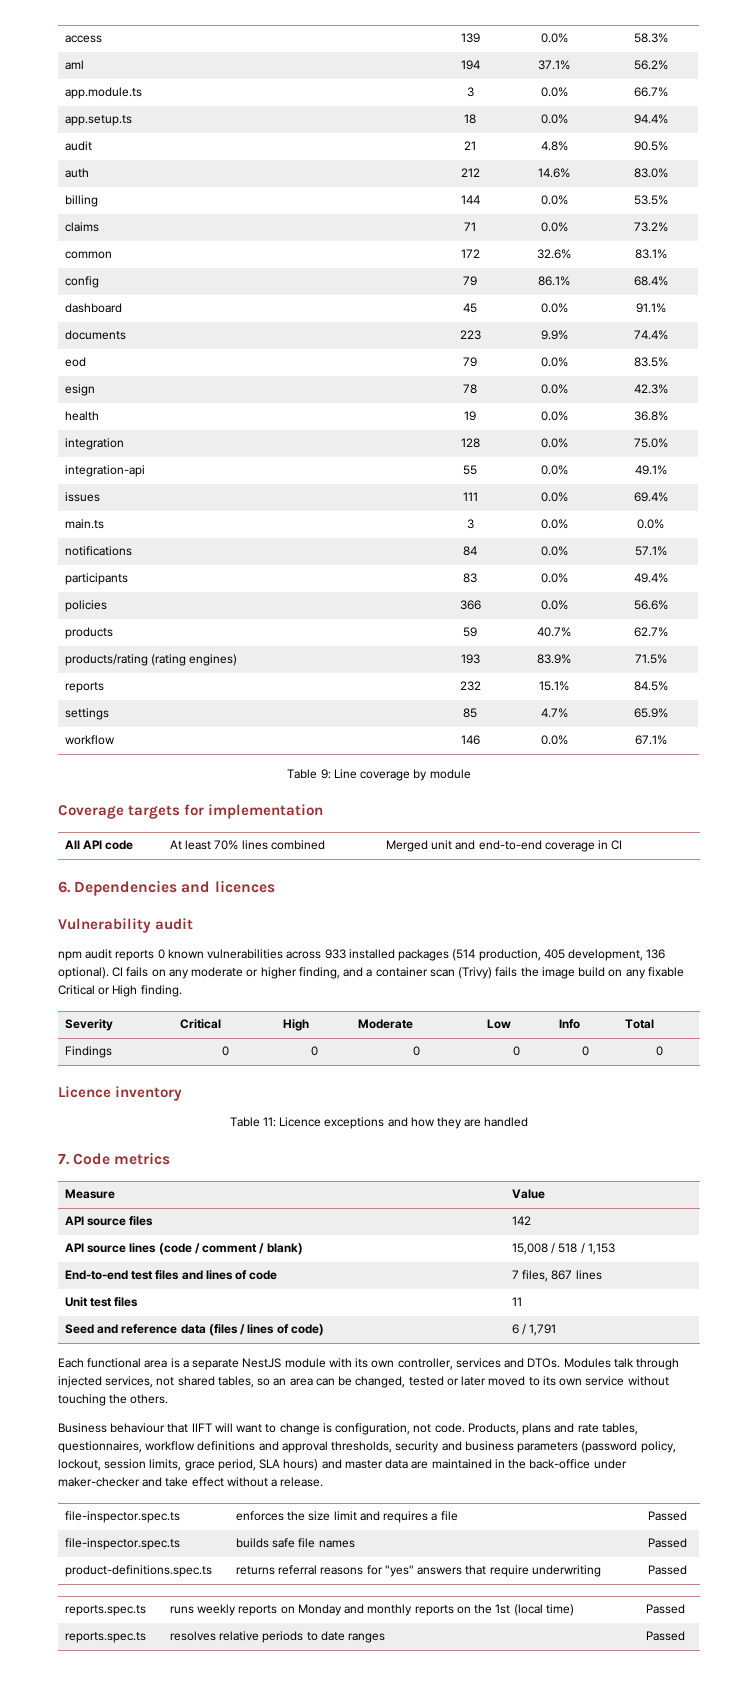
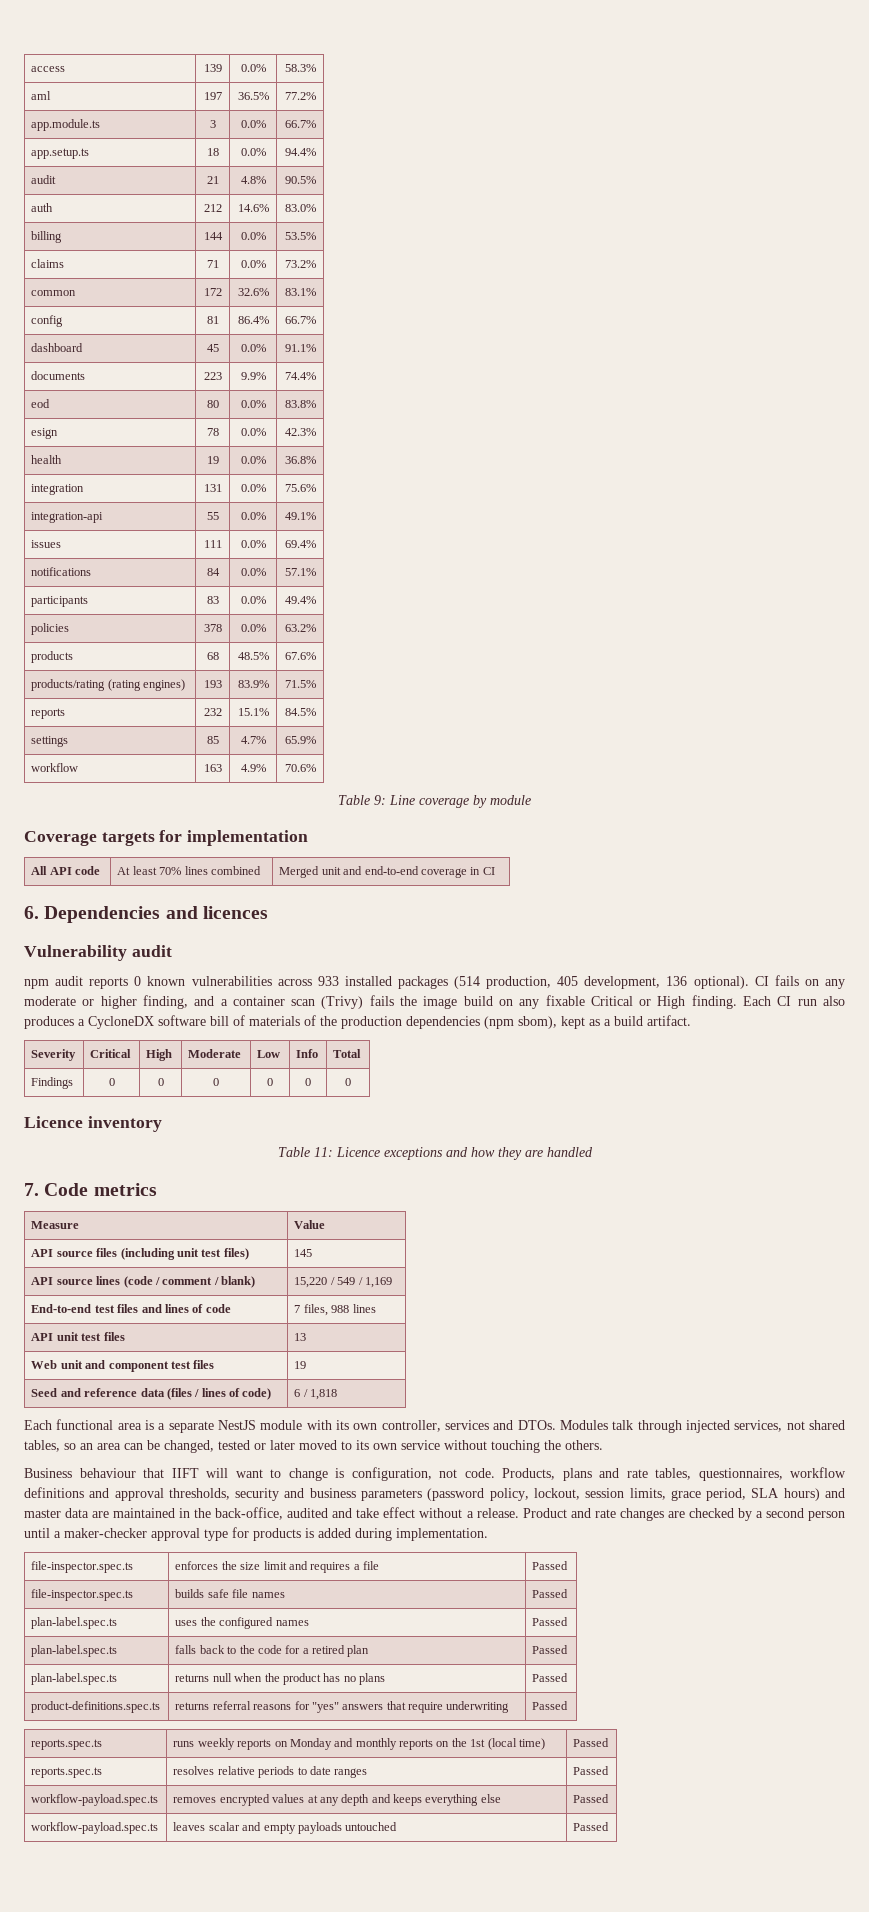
[460,60,480,70] [538,60,570,70] [633,60,668,70] 194 | 37.1% | 56.2% -> [203,92,222,100] [237,92,269,100] [284,92,316,100] 197 | 36.5% | 77.2%
[463,276,477,286] [538,276,570,286] [633,276,668,286] 79 | 86.1% | 68.4% -> [206,316,219,324] [237,316,269,324] [284,316,316,324] 81 | 86.4% | 66.7%
[463,357,477,367] [540,357,568,367] [633,357,668,367] 79 | 0.0% | 83.5% -> [206,400,219,408] [240,400,266,408] [284,400,316,408] 80 | 0.0% | 83.8%
[460,438,480,448] [540,438,568,448] [633,438,668,448] 128 | 0.0% | 75.0% -> [203,484,222,492] [240,484,266,492] [284,484,316,492] 131 | 0.0% | 75.6%
[64,519,104,529] [466,519,474,529] [540,519,568,529] [637,519,664,529] // main.ts | 3 | 0.0% | 0.0% -> (316, 544) none
[459,600,481,610] [540,600,568,610] [633,600,668,610] 366 | 0.0% | 56.6% -> [203,624,222,632] [240,624,266,632] [284,624,316,632] 378 | 0.0% | 63.2%
[463,627,477,637] [537,627,571,637] [633,627,668,637] 59 | 40.7% | 62.7% -> [206,652,219,660] [237,652,269,660] [284,652,316,660] 68 | 48.5% | 67.6%
[460,735,480,745] [540,735,568,745] [634,735,667,745] 146 | 0.0% | 67.1% -> [203,764,222,772] [240,764,266,772] [284,764,316,772] 163 | 4.9% | 70.6%
(182, 991) none -> [743,996,846,1006] [24,1015,691,1029] Each CI run also produces a CycloneDX software bill of materials of the production dependencies (npm sbom), kept as a build artifact.
[511,1216,531,1225] | 142 -> [120,1248,249,1260] [294,1249,313,1257] (including unit test files) | 145
[511,1243,615,1255] 15,008 / 518 / 1,153 -> [294,1277,392,1288] 15,220 / 549 / 1,169
[551,1270,573,1280] 867 -> [331,1305,350,1313] 988
[64,1297,139,1307] [511,1297,522,1306] Unit test files | 11 -> [31,1332,125,1341] [294,1333,307,1341] [31,1360,215,1372] [294,1361,307,1369] API unit test files | 13 // Web unit and component test files | 19
[529,1324,557,1336] 1,791 -> [310,1389,338,1400] 1,818
[529,1459,627,1469] [58,1477,140,1487] back-office under maker-checker -> [215,1507,329,1520] back-office, audited
(324, 1482) none -> [522,1508,846,1521] [24,1527,488,1541] Product and rate changes are checked by a second person until a maker-checker approval type for products is added during implementation.
(687, 1543) none -> [31,1617,118,1629] [175,1617,309,1629] [532,1617,569,1626] [31,1645,118,1657] [175,1645,370,1657] [532,1645,569,1654] [31,1673,118,1685] [175,1673,386,1685] [532,1673,569,1682] // plan-label.spec.ts | uses the configured names | Passed // plan-label.spec.ts | falls back to the code for a retired plan | Passed // plan-label.spec.ts | returns null when the product has no plans | Passed
(685, 1636) none -> [31,1794,159,1806] [173,1794,501,1806] [573,1794,610,1803] [31,1822,159,1834] [173,1822,398,1834] [573,1822,610,1831] // workflow-payload.spec.ts | removes encrypted values at any depth and keeps everything else | Passed // workflow-payload.spec.ts | leaves scalar and empty payloads untouched | Passed

